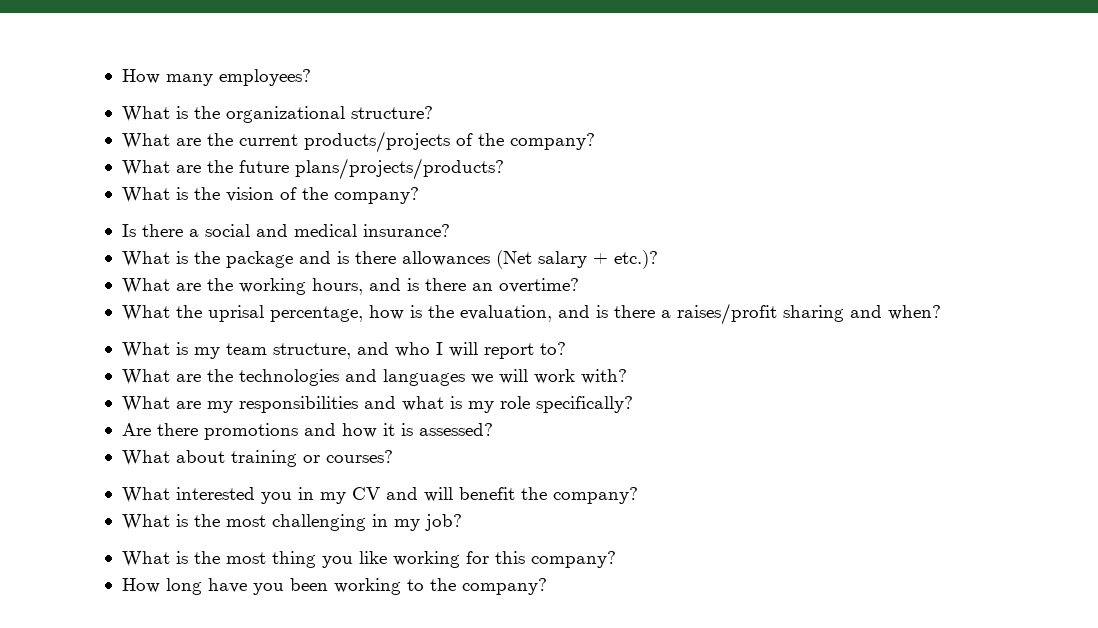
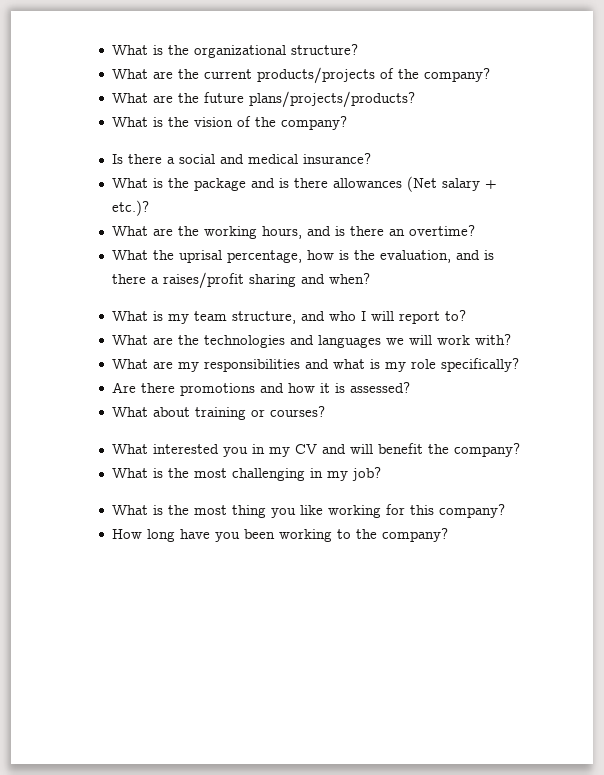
[122,69,312,86] How many employees? // -> (112, 50) none

